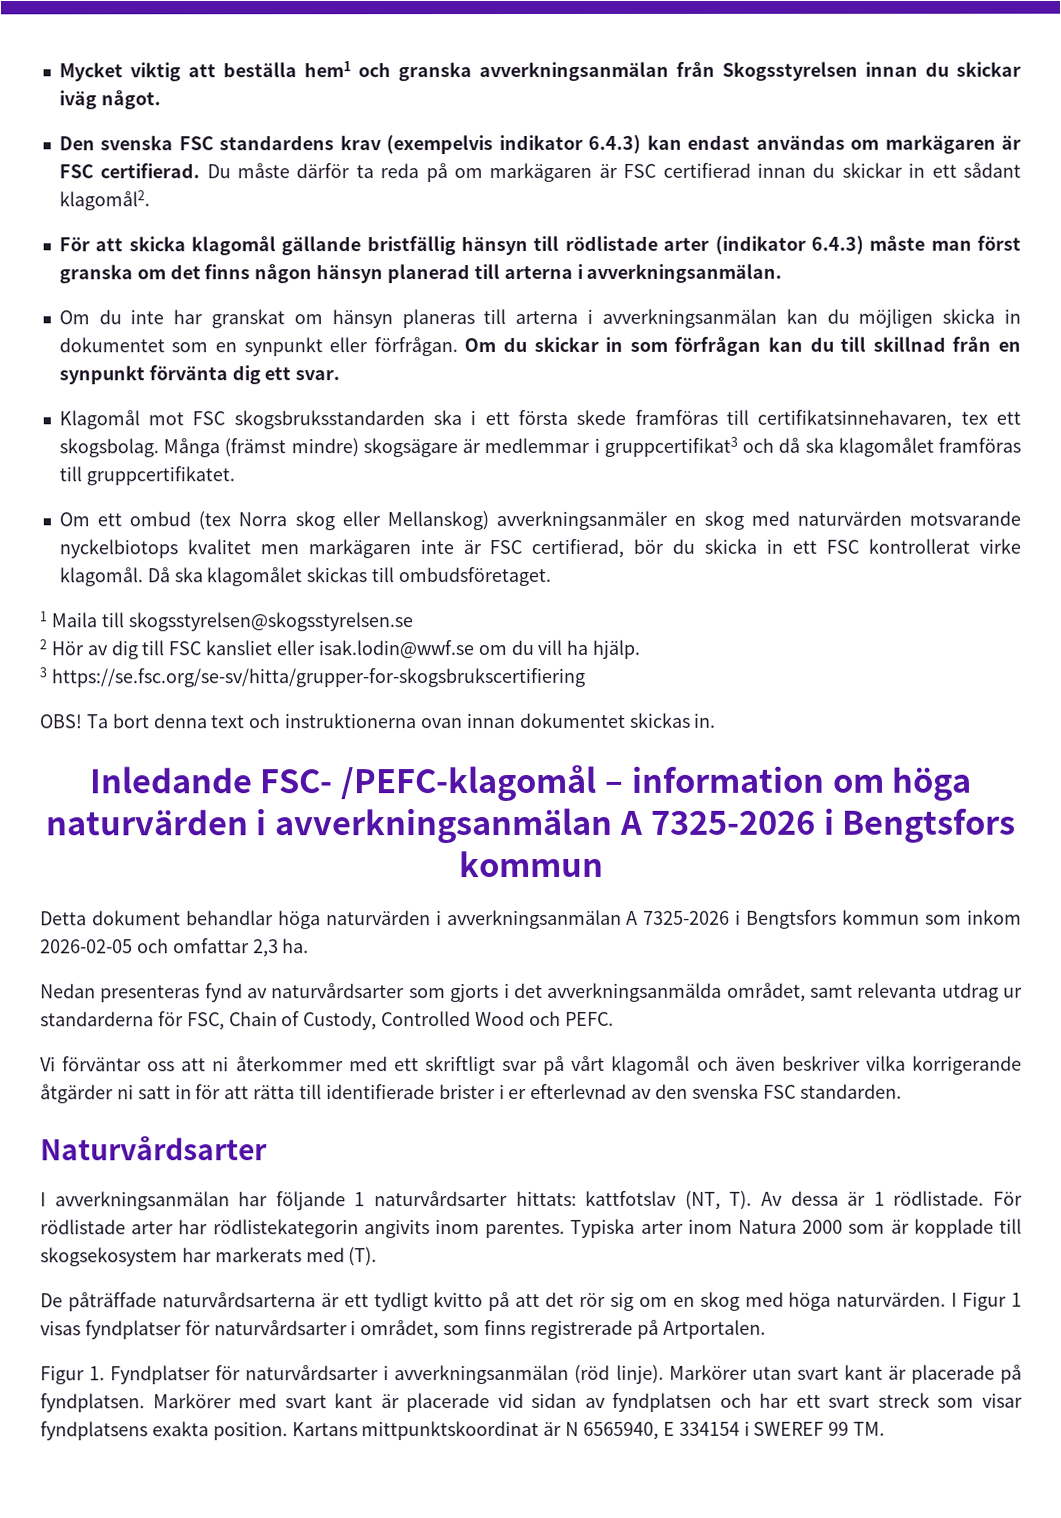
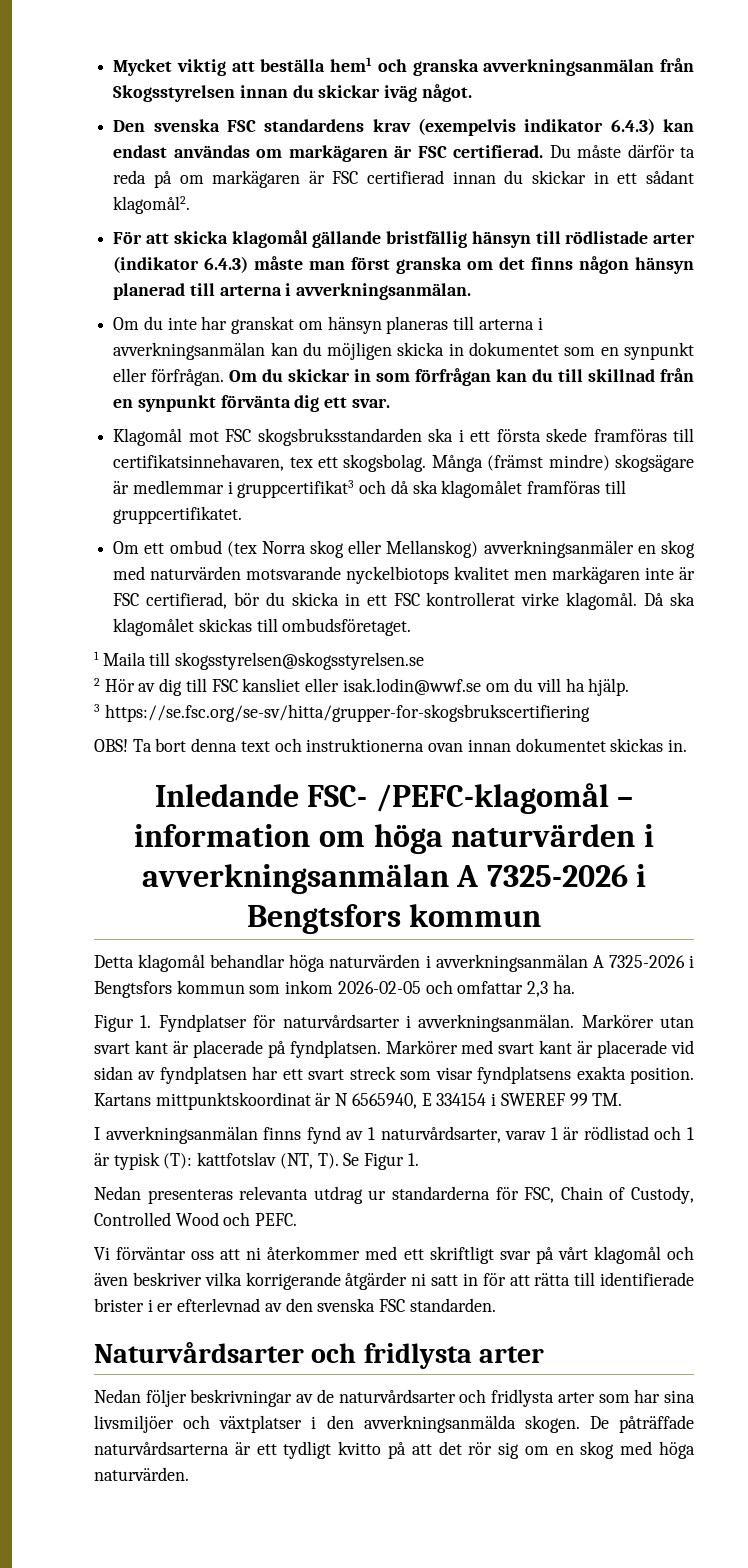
[91,910,181,926] dokument -> [138,954,206,972] klagomål
[40,982,853,1003] Nedan presenteras fynd av naturvårdsarter som gjorts i det avverkningsanmälda området, samt -> [94,1014,694,1032] [94,1040,694,1058] [94,1066,694,1084] [94,1092,623,1110] [94,1126,694,1144] [94,1152,419,1170] [94,1186,233,1204] Figur 1. Fyndplatser för naturvårdsarter i avverkningsanmälan. Markörer utan svart kant är placerade på fyndplatsen. Markörer med svart kant är placerade vid sidan av fyndplatsen har ett svart streck som visar fyndplatsens exakta position. Kartans mittpunktskoordinat är N 6565940, E 334154 i SWEREF 99 TM. // I avverkningsanmälan finns fynd av 1 naturvårdsarter, varav 1 är rödlistad och 1 är typisk (T): kattfotslav (NT, T). Se Figur 1. // Nedan presenteras
[40,1190,1024,1211] [40,1218,1023,1239] [40,1247,378,1267] // I avverkningsanmälan har följande 1 naturvårdsarter hittats: kattfotslav (NT, T). Av dessa är 1 rödlistade. För rödlistade arter har rödlistekategorin angivits inom parentes. Typiska arter inom Natura 2000 som är kopplade till skogsekosystem har markerats med (T). // -> [311,1343,545,1369] [94,1389,696,1407] [94,1415,580,1433] och fridlysta arter // Nedan följer beskrivningar av de naturvårdsarter och fridlysta arter som har sina livsmiljöer och växtplatser i den avverkningsanmälda skogen.
[951,1291,1022,1311] [40,1319,766,1340] [40,1364,1023,1385] [40,1392,1023,1413] [40,1420,886,1441] I Figur 1 visas fyndplatser för naturvårdsarter i området, som finns registrerade på Artportalen. // Figur 1. Fyndplatser för naturvårdsarter i avverkningsanmälan (röd linje). Markörer utan svart kant är placerade på fyndplatsen. Markörer med svart kant är placerade vid sidan av fyndplatsen och har ett svart streck som visar fyndplatsens exakta position. Kartans mittpunktskoordinat är N 6565940, E 334154 i SWEREF 99 TM. -> (189, 1474) none

